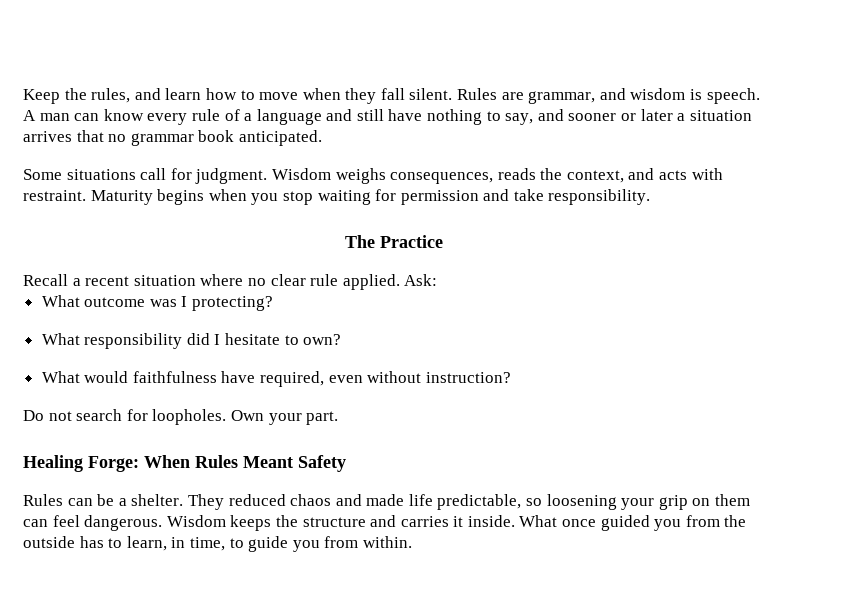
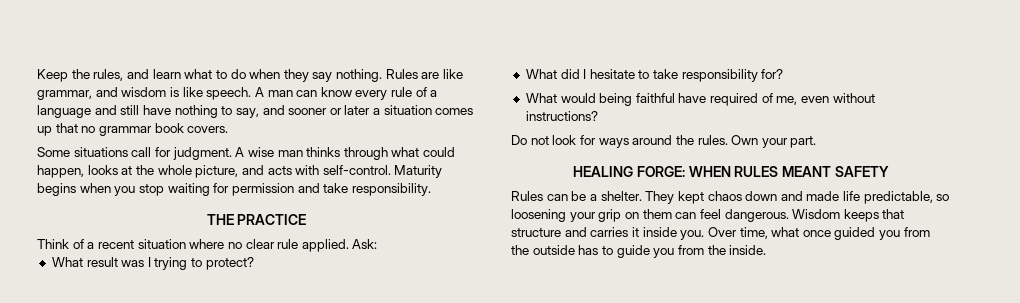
[205,88,453,104] how to move when they fall silent. -> [184,69,383,82] what to do when they say nothing.
(524, 96) none -> [443,69,464,79] like
(703, 94) none -> [182,87,203,97] like
[23,131,72,142] arrives -> [435,108,474,115] [37,126,52,136] comes up
[238,130,322,146] anticipated. -> [187,126,229,133] covers.
[271,168,624,184] Wisdom weighs consequences, reads the context, -> [235,147,456,160] [37,165,239,178] A wise man thinks through what could happen, looks at the whole picture,
[23,190,86,201] restraint. -> [322,165,391,175] self-control.
[344,235,443,248] [23,274,68,286] The Practice // Recall -> [206,214,307,225] [37,239,84,249] THE PRACTICE // Think of
[84,297,146,307] outcome -> [86,257,118,267] result
[192,296,274,311] [41,333,183,349] protecting? // What responsibility -> [154,257,254,270] [525,69,557,79] trying to protect? // What
[303,334,342,345] own? -> [653,69,784,82] take responsibility for?
[132,371,325,387] faithfulness have required, -> [599,93,798,106] being faithful have required of me,
[425,372,511,383] instruction? -> [525,111,598,121] instructions?
[76,409,339,425] [23,455,346,472] search for loopholes. Own your part. // Healing Forge: When Rules Meant Safety -> [552,135,817,148] [573,166,889,177] look for ways around the rules. Own your part. // HEALING FORGE: WHEN RULES MEANT SAFETY
[228,494,332,506] reduced chaos -> [677,191,778,204] kept chaos down
[275,515,298,527] the -> [882,209,905,219] that
[467,515,558,527] inside. What -> [642,227,800,240] inside you. Over time, what
[126,536,244,551] learn, in time, to -> (613, 250) none
[362,536,412,548] within. -> [707,245,767,255] the inside.

